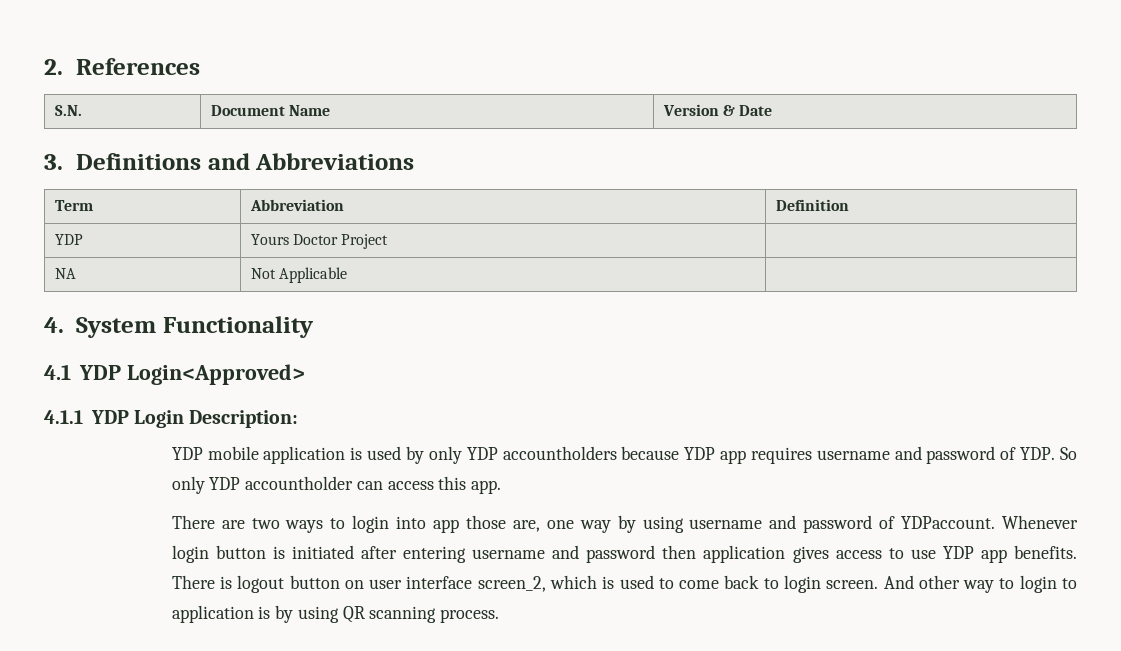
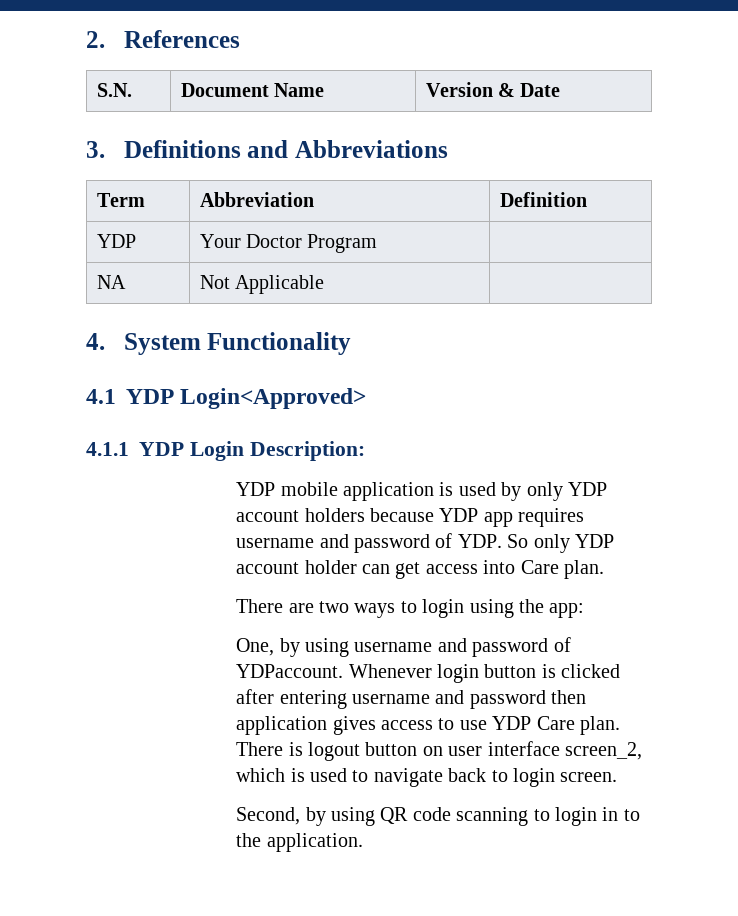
[250,234,389,249] Yours Doctor Project -> [199,234,378,253] Your Doctor Program
[502,446,617,460] accountholders -> [236,508,365,522] account holders
[245,476,502,494] accountholder can access this app. -> [236,560,605,579] account holder can get access into Care plan.
[396,515,611,533] into app those are, one way -> [469,599,585,618] [236,638,275,656] using the app: // One,
[291,545,354,559] initiated -> [561,664,621,678] clicked
[980,545,1077,563] app benefits. -> [536,716,621,735] Care plan.
[679,580,720,589] come -> [373,768,443,787] navigate
[883,575,1077,593] [171,605,500,623] And other way to login to application is by using QR scanning process. -> [236,807,640,826] [236,833,363,852] // Second, by using QR code scanning to login in to the application.

